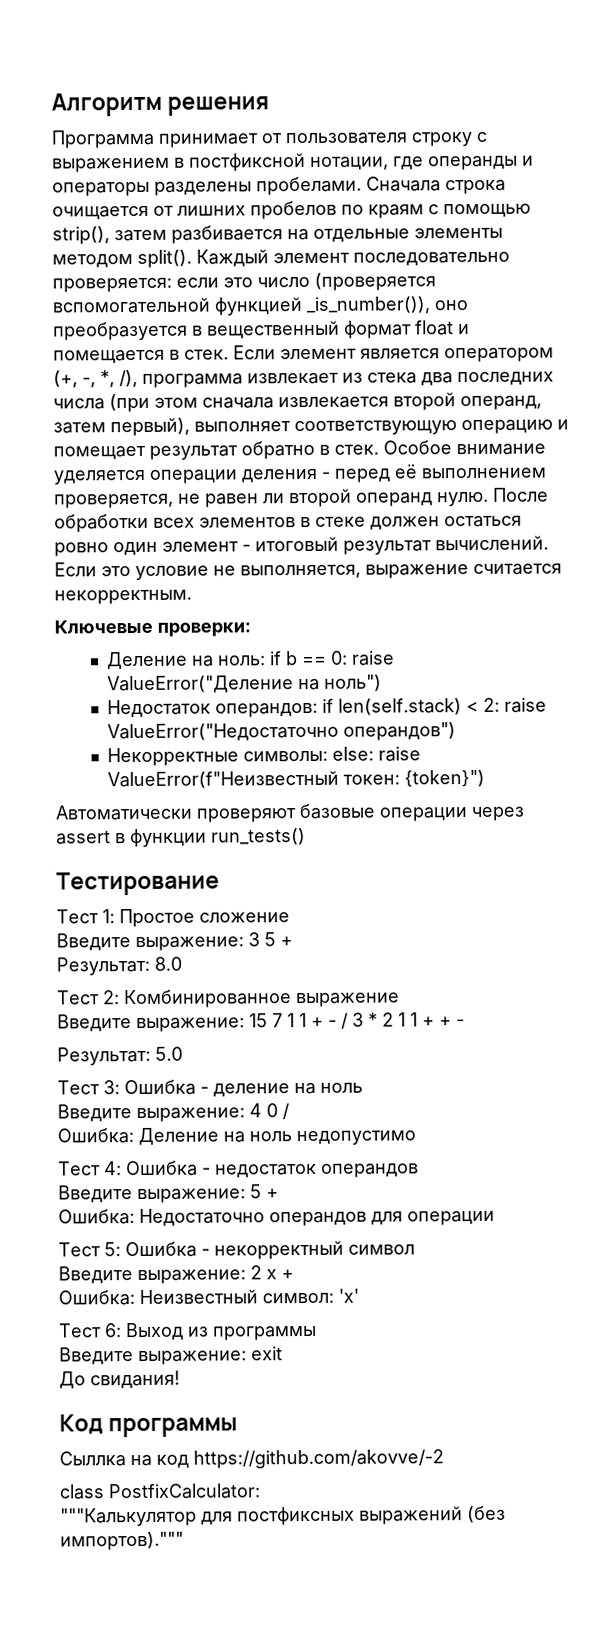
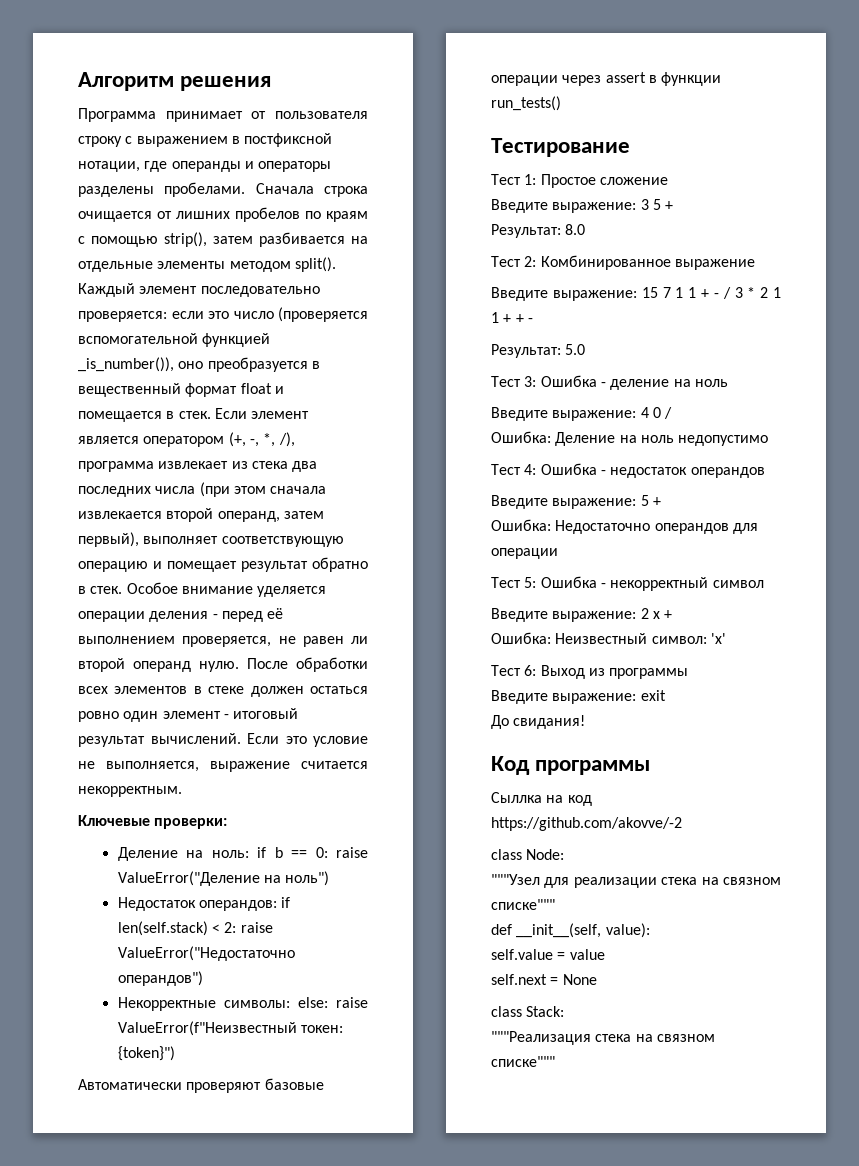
[108,1483,261,1500] [60,1505,506,1527] [60,1531,184,1551] PostfixCalculator: // """Калькулятор для постфиксных выражений (без импортов).""" -> [526,849,565,860] [491,874,781,888] [491,899,555,910] [491,923,650,938] [491,949,605,960] [491,974,597,985] [491,1006,565,1017] [491,1031,715,1045] [491,1056,555,1067] Node: // """Узел для реализации стека на связном списке""" // def __init__(self, value): // self.value = value // self.next = None // class Stack: // """Реализация стека на связном списке"""

